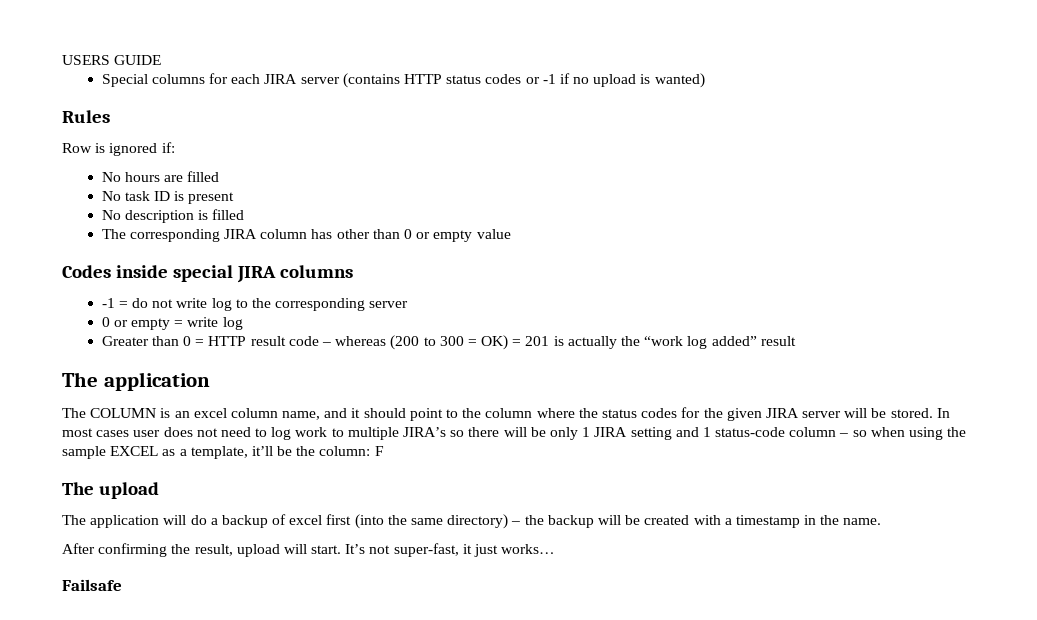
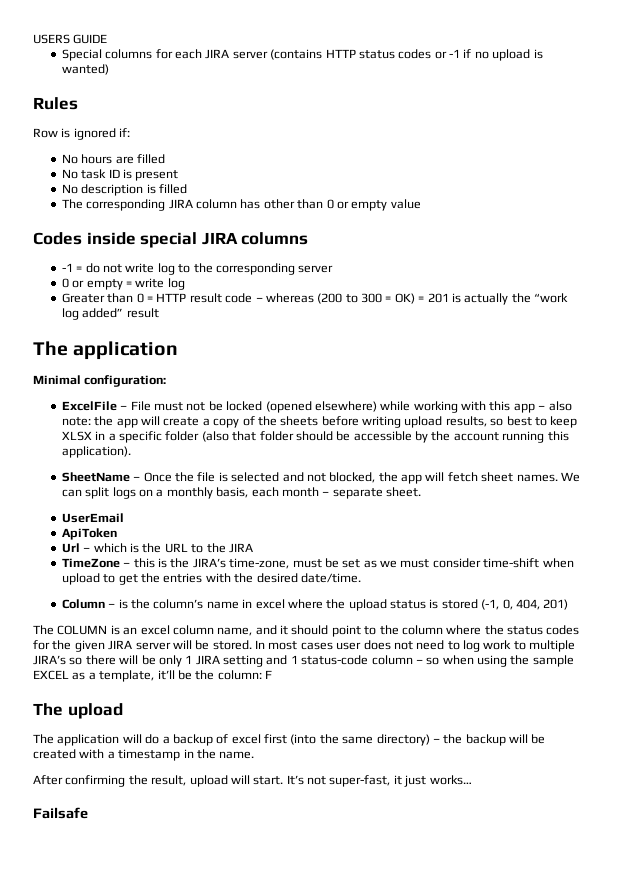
(210, 381) none -> [33,375,167,387] [61,401,572,413] [61,416,578,428] [61,431,569,443] [61,446,131,458] [61,472,580,484] [61,487,422,499] [61,513,124,523] [61,528,117,540] [61,543,253,553] [61,558,574,569] [61,573,361,585] [61,599,569,611] // Minimal configuration: // ExcelFile – File must not be locked (opened elsewhere) while working with this app – also note: the app will create a copy of the sheets before writing upload results, so best to keep XLSX in a specific folder (also that folder should be accessible by the account running this application). // SheetName – Once the file is selected and not blocked, the app will fetch sheet names. We can split logs on a monthly basis, each month – separate sheet. // UserEmail // ApiToken // Url – which is the URL to the JIRA // TimeZone – this is the JIRA’s time-zone, must be set as we must consider time-shift when upload to get the entries with the desired date/time. // Column – is the column’s name in excel where the upload status is stored (-1, 0, 404, 201)

